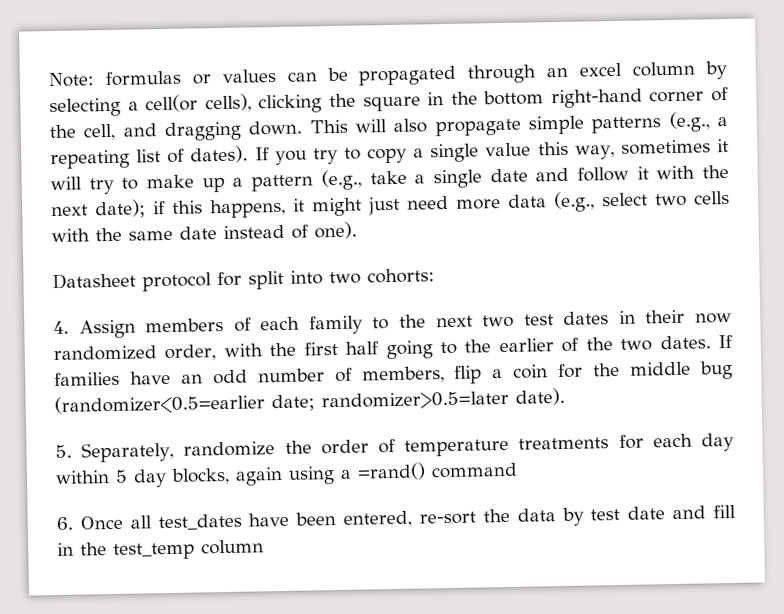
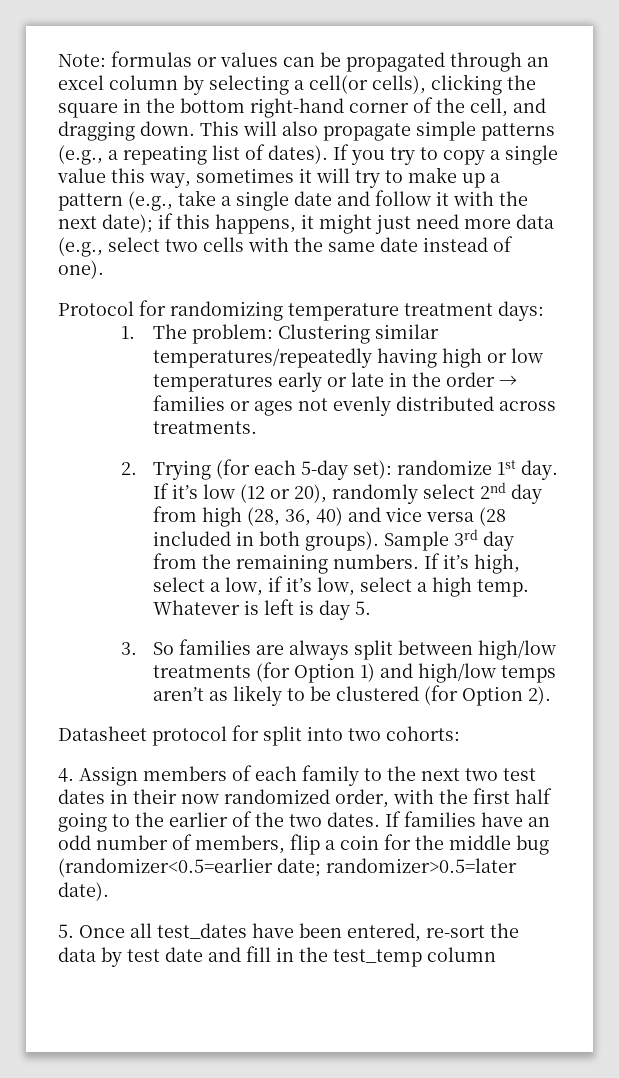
(357, 230) none -> [58,300,544,321] [121,324,440,344] [153,348,544,368] [153,372,518,392] [153,395,557,416] [153,421,258,434] [121,459,559,480] [153,482,543,504] [153,506,507,527] [153,529,515,551] [153,553,521,574] [153,576,530,597] [153,599,372,620] [121,639,557,660] [153,662,557,683] [153,685,552,706] // Protocol for randomizing temperature treatment days: // 1. The problem: Clustering similar temperatures/repeatedly having high or low temperatures early or late in the order → families or ages not evenly distributed across treatments. // 2. Trying (for each 5-day set): randomize 1st day. If it’s low (12 or 20), randomly select 2nd day from high (28, 36, 40) and vice versa (28 included in both groups). Sample 3rd day from the remaining numbers. If it’s high, select a low, if it’s low, select a high temp. Whatever is left is day 5. // 3. So families are always split between high/low treatments (for Option 1) and high/low temps aren’t as likely to be clustered (for Option 2).
[81,432,734,463] [55,462,518,488] [56,516,73,531] Separately, randomize the order of temperature treatments for each day within 5 day blocks, again using a =rand() command // 6. -> (74, 931) none

